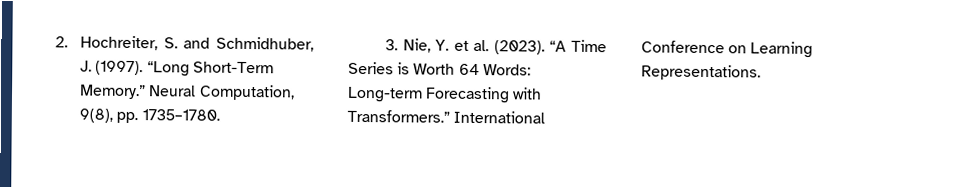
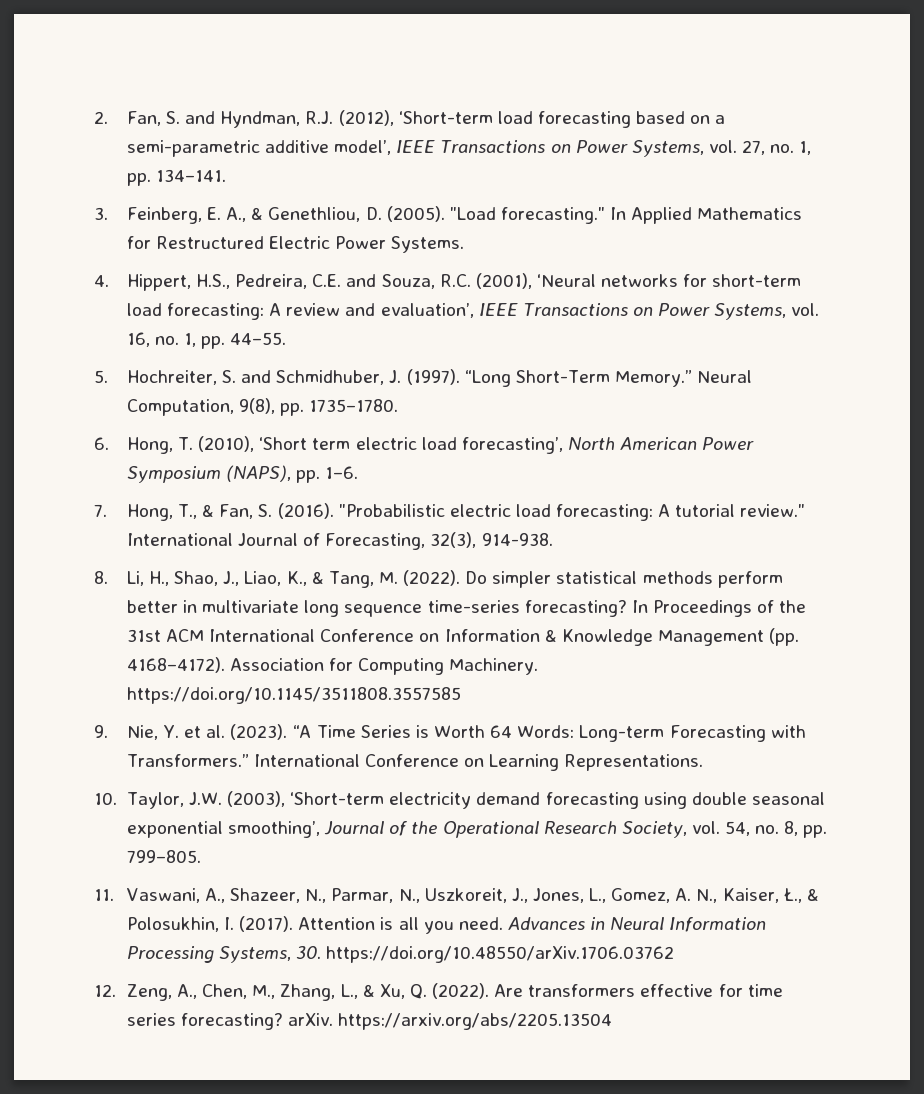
(68, 42) none -> [126,110,726,128] [126,140,812,157] [126,169,227,186] [94,206,803,224] [126,236,465,253] [94,273,802,291] [126,303,820,320] [126,332,287,349] [94,370,108,383] Fan, S. and Hyndman, R.J. (2012), ‘Short-term load forecasting based on a semi-parametric additive model’, IEEE Transactions on Power Systems, vol. 27, no. 1, pp. 134–141. // 3. Feinberg, E. A., & Genethliou, D. (2005). "Load forecasting." In Applied Mathematics for Restructured Electric Power Systems. // 4. Hippert, H.S., Pedreira, C.E. and Souza, R.C. (2001), ‘Neural networks for short-term load forecasting: A review and evaluation’, IEEE Transactions on Power Systems, vol. 16, no. 1, pp. 44–55. // 5.
[385,39,399,51] 3. -> [94,436,755,454] [126,465,359,483] [94,503,806,521] [126,532,553,550] [94,570,783,588] [126,600,807,617] [126,628,800,646] [126,657,539,675] [126,687,461,704] [94,725,108,738] 6. Hong, T. (2010), ‘Short term electric load forecasting’, North American Power Symposium (NAPS), pp. 1–6. // 7. Hong, T., & Fan, S. (2016). "Probabilistic electric load forecasting: A tutorial review." International Journal of Forecasting, 32(3), 914-938. // 8. Li, H., Shao, J., Liao, K., & Tang, M. (2022). Do simpler statistical methods perform better in multivariate long sequence time-series forecasting? In Proceedings of the 31st ACM International Conference on Information & Knowledge Management (pp. 4168–4172). Association for Computing Machinery. https://doi.org/10.1145/3511808.3557585 // 9.
(761, 72) none -> [94,791,826,809] [126,821,828,838] [126,850,201,863] [94,888,819,903] [126,916,767,934] [126,946,675,963] [94,983,783,1001] [126,1013,613,1030] // 10. Taylor, J.W. (2003), ‘Short-term electricity demand forecasting using double seasonal exponential smoothing’, Journal of the Operational Research Society, vol. 54, no. 8, pp. 799–805. // 11. Vaswani, A., Shazeer, N., Parmar, N., Uszkoreit, J., Jones, L., Gomez, A. N., Kaiser, Ł., & Polosukhin, I. (2017). Attention is all you need. Advances in Neural Information Processing Systems, 30. https://doi.org/10.48550/arXiv.1706.03762 // 12. Zeng, A., Chen, M., Zhang, L., & Xu, Q. (2022). Are transformers effective for time series forecasting? arXiv. https://arxiv.org/abs/2205.13504

